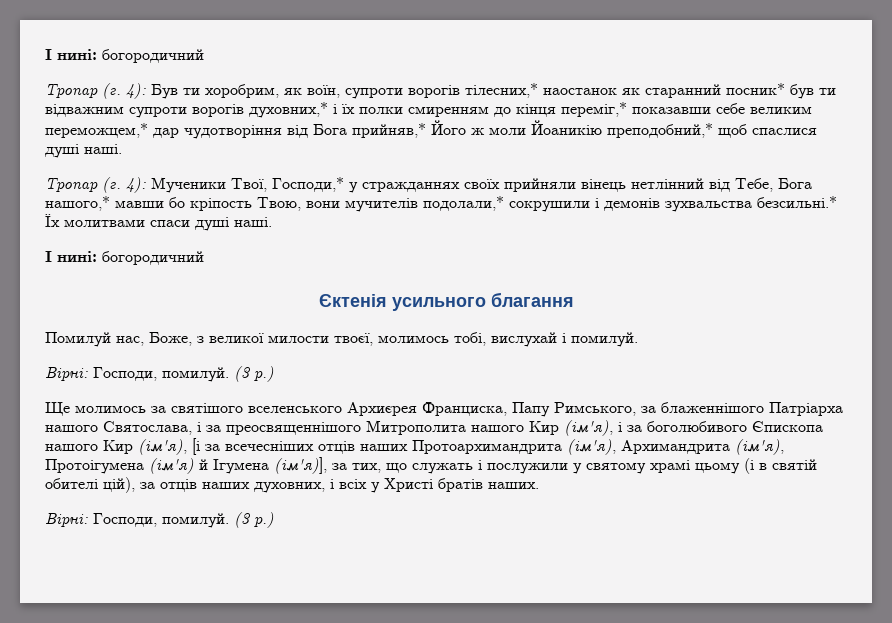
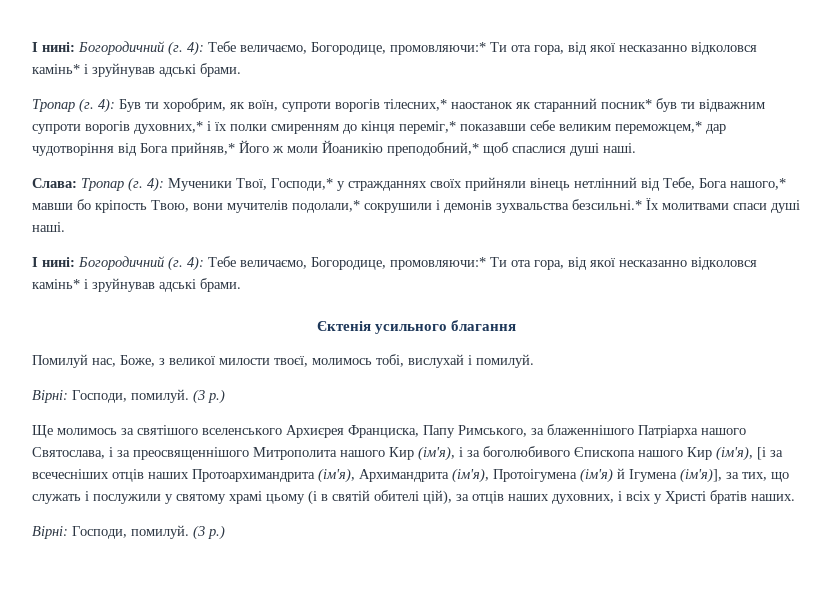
[45,49,204,63] І нині: богородичний -> [32,41,757,56] [32,63,241,77] І нині: Богородичний (г. 4): Тебе величаємо, Богородице, промовляючи:* Ти ота гора, від якої несказанно відколовся камінь* і зруйнував адські брами.
(122, 149) none -> [32,178,77,188] Слава:
[102,251,204,265] богородичний -> [78,256,757,271] [32,278,241,292] Богородичний (г. 4): Тебе величаємо, Богородице, промовляючи:* Ти ота гора, від якої несказанно відколовся камінь* і зруйнував адські брами.

